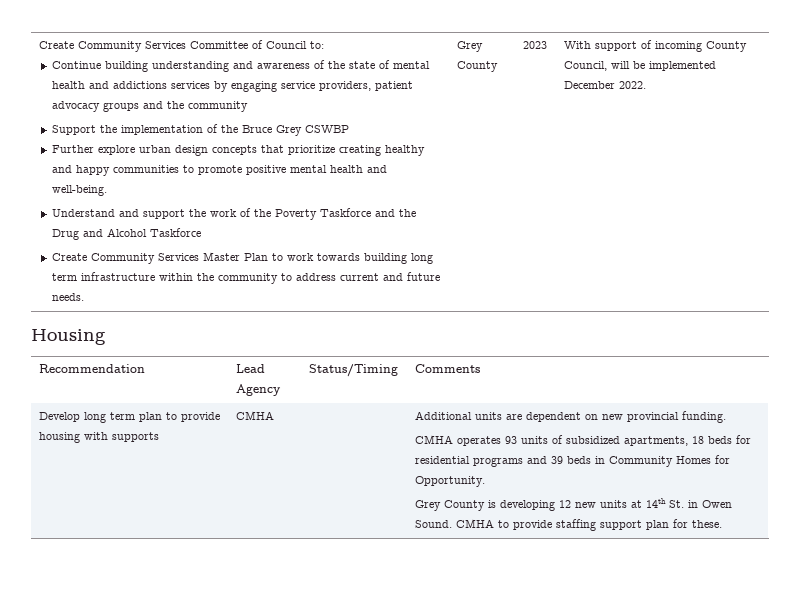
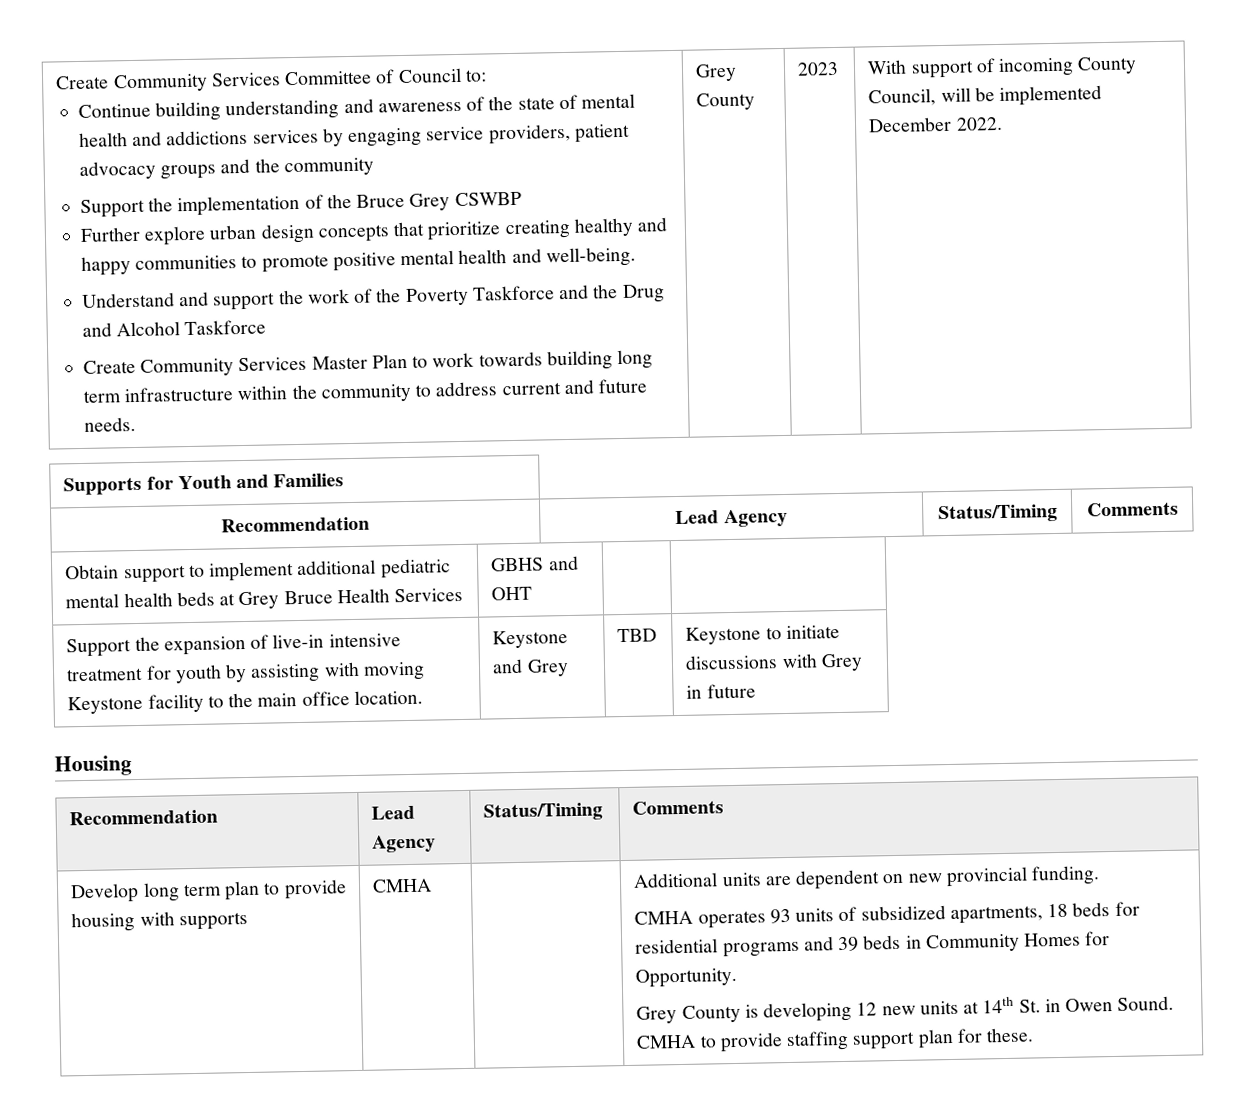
(646, 85) none -> [63,473,345,496] [221,516,370,533] [675,508,788,528] [937,503,1058,524] [1086,501,1179,517] [65,558,451,584] [65,587,464,610] [490,555,579,572] [491,586,533,601] [66,633,401,658] [66,661,425,684] [67,689,423,715] [492,630,569,649] [492,658,569,677] [617,628,658,643] [685,625,840,645] [685,653,863,672] [686,683,756,699] // Supports for Youth and Families // Recommendation | Lead Agency | Status/Timing | Comments // Obtain support to implement additional pediatric mental health beds at Grey Bruce Health Services | GBHS and OHT | | // Support the expansion of live-in intensive treatment for youth by assisting with moving Keystone facility to the main office location. | Keystone and Grey | TBD | Keystone to initiate discussions with Grey in future

